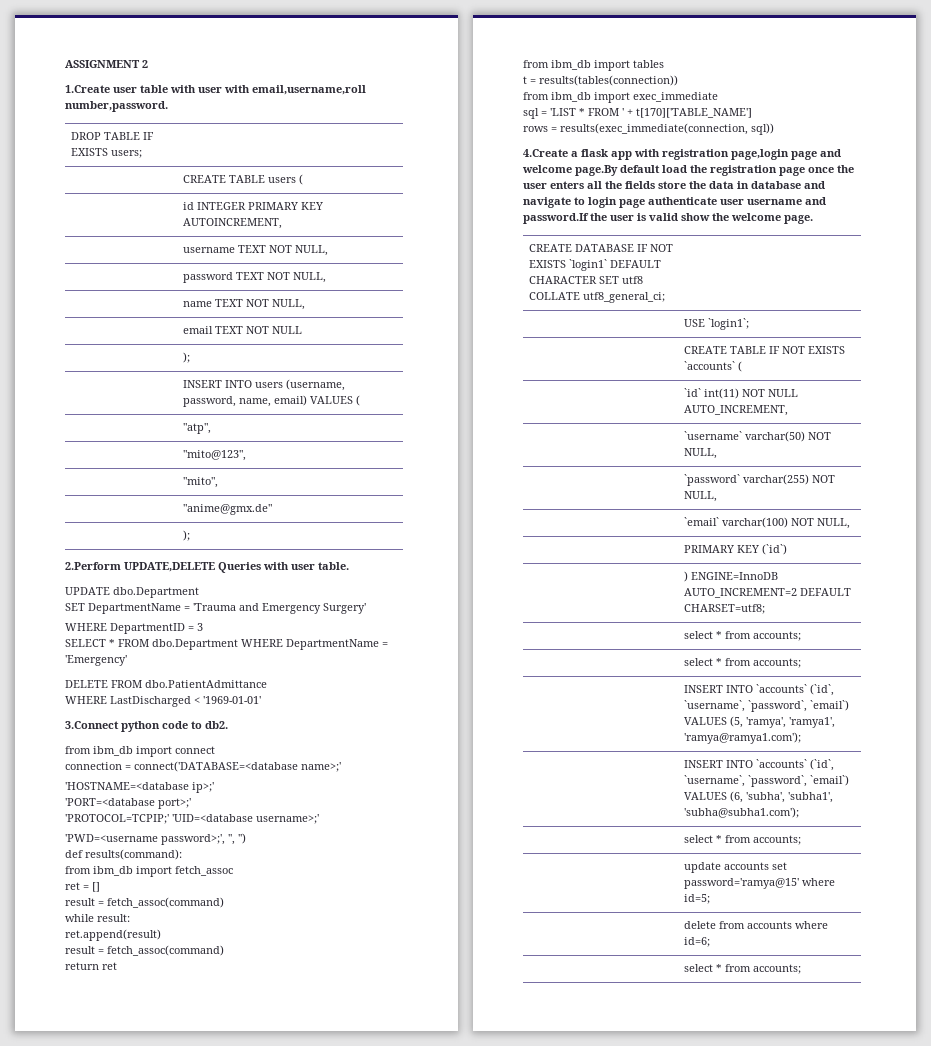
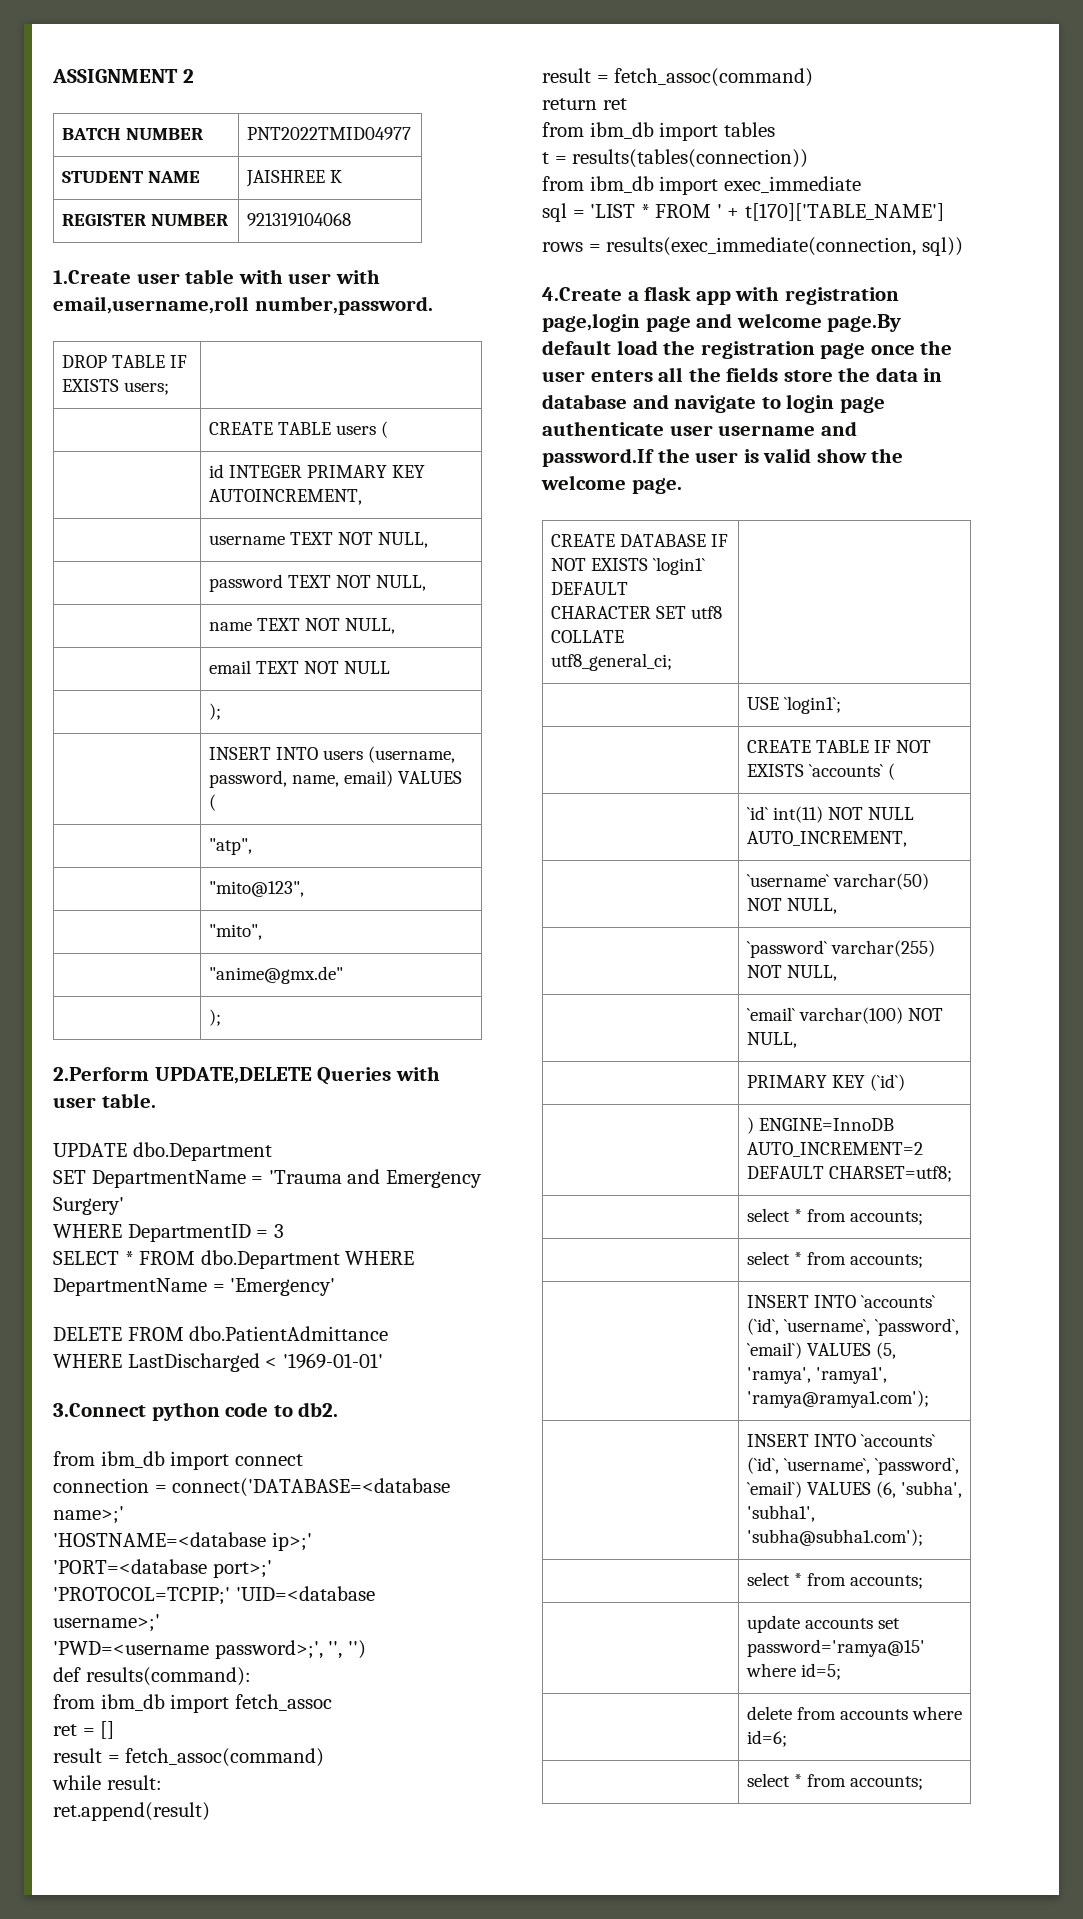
(148, 64) none -> [61,128,203,140] [246,127,411,140] [61,171,200,183] [245,170,342,187] [61,214,228,226] [246,213,351,226] // BATCH NUMBER | PNT2022TMID04977 // STUDENT NAME | JAISHREE K // REGISTER NUMBER | 921319104068

